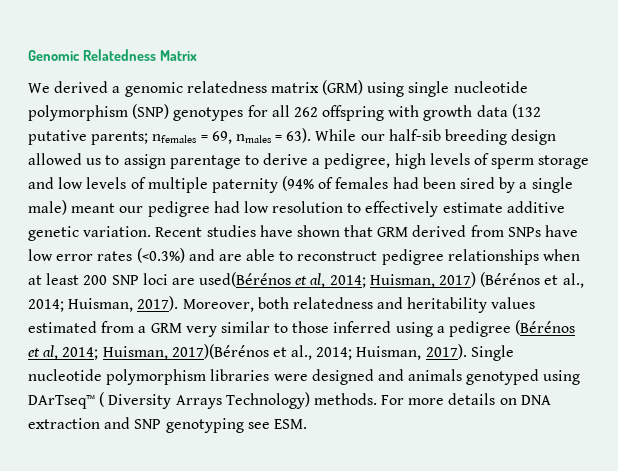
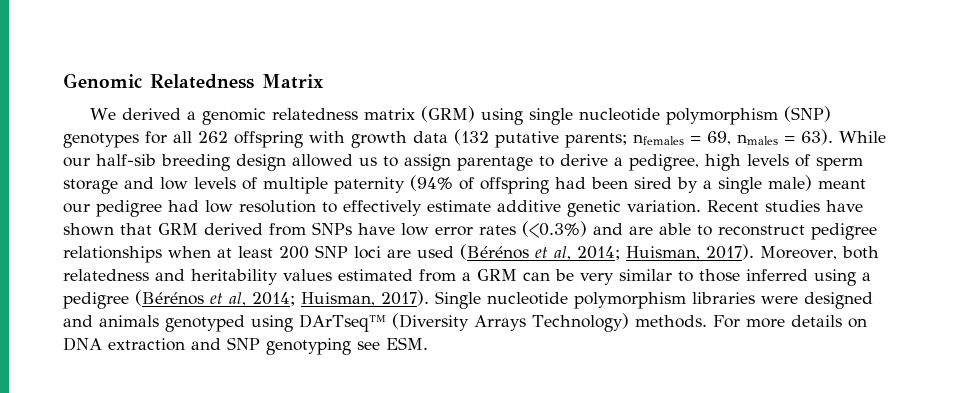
[335,177,389,189] females -> [480,177,549,194] offspring
[199,272,584,288] [28,298,134,312] used(Bérénos et al, 2014; Huisman, 2017) (Bérénos et al., 2014; Huisman, -> [417,244,700,260] used (Bérénos et al, 2014; Huisman,
(182, 328) none -> [523,269,574,281] can be
[171,344,422,360] 2017)(Bérénos et al., 2014; Huisman, -> (375, 299) none
[99,392,172,409] ( Diversity -> [391,313,469,331] (Diversity

